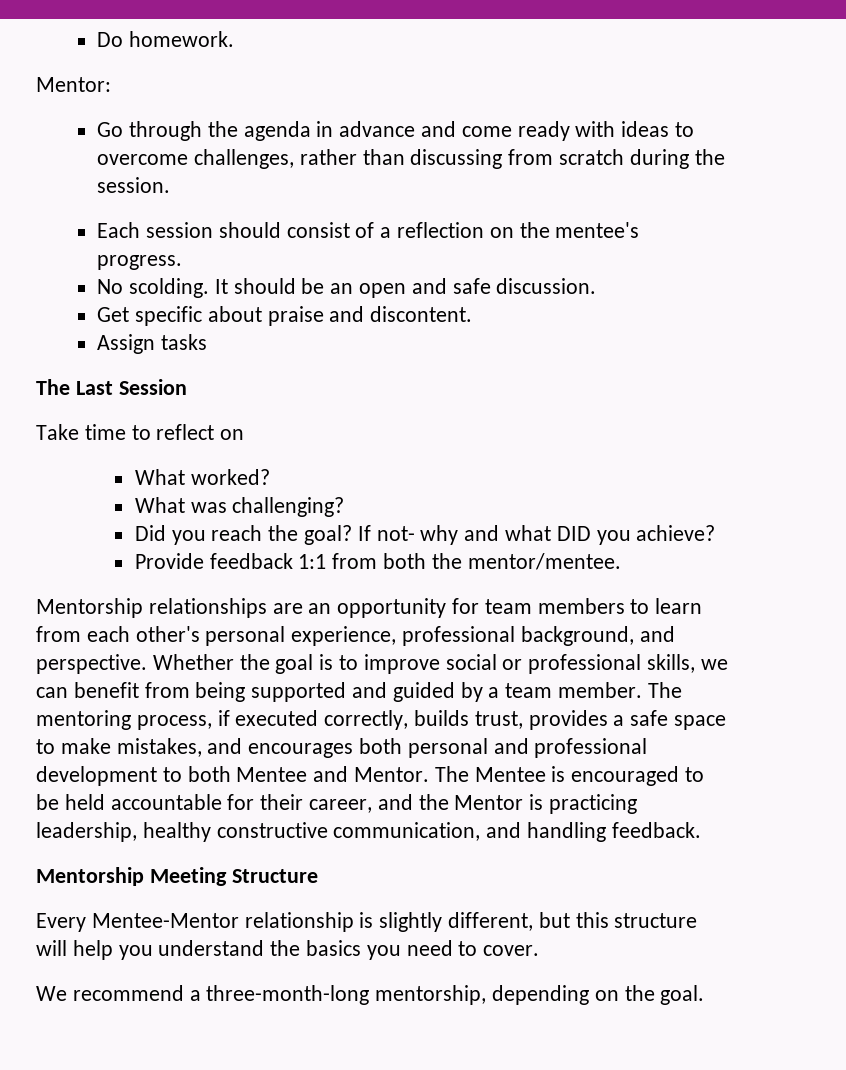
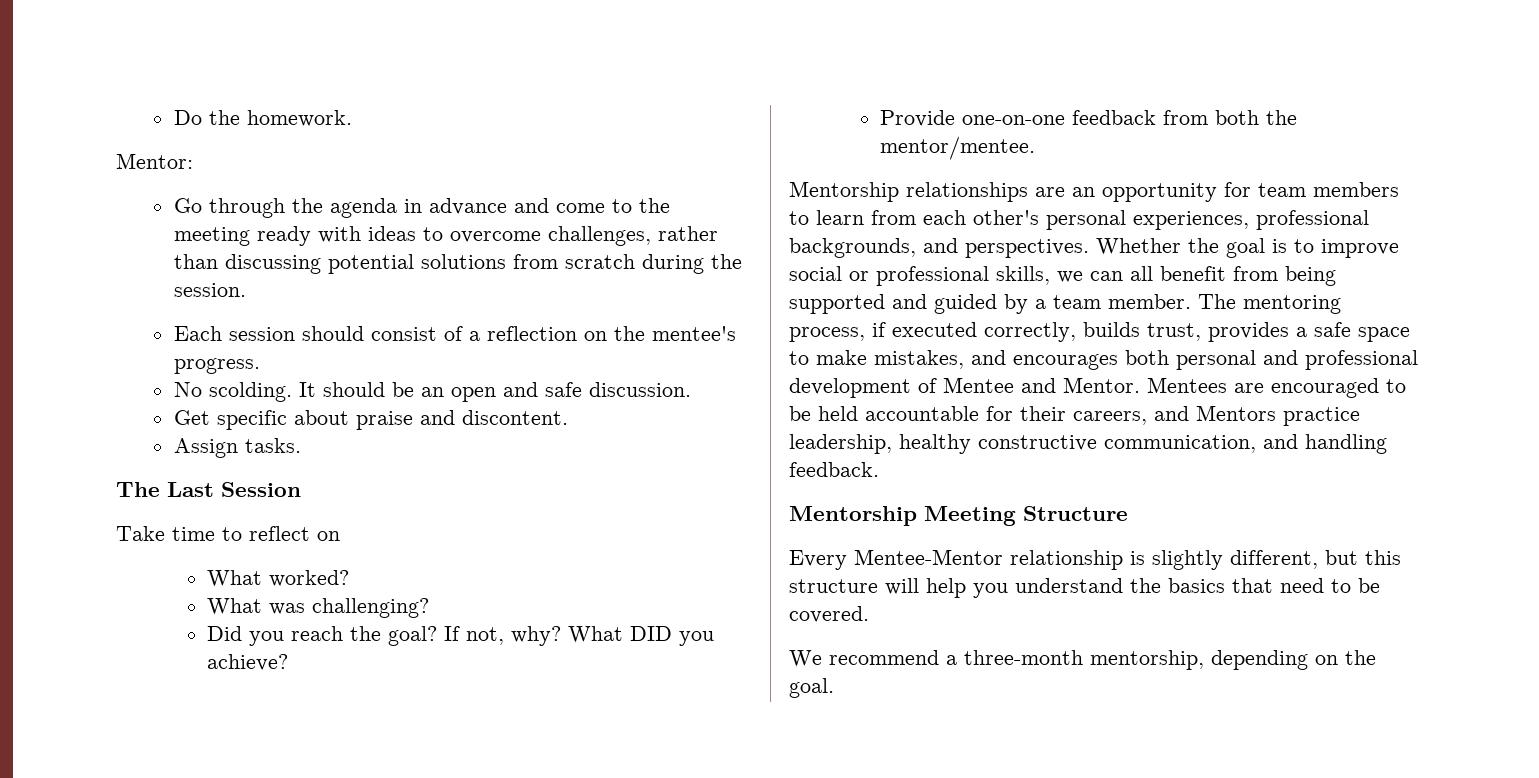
(124, 39) none -> [208,110,240,125] the
(512, 131) none -> [611,198,670,213] [173,227,250,246] to the meeting
(503, 159) none -> [327,254,506,274] potential solutions
[160,334,207,350] tasks -> [244,438,301,453] tasks.
[376,525,551,545] not- why and what -> [466,626,624,646] not, why? What
[209,553,327,569] feedback 1:1 -> [962,110,1157,125] one-on-one feedback
[291,626,675,646] [36,654,147,674] experience, professional background, and perspective. -> [1133,210,1369,230] [789,238,1089,258] experiences, professional backgrounds, and perspectives.
(68, 692) none -> [1130,266,1153,281] all
[162,766,231,782] to both -> [918,378,937,393] of
[434,766,566,782] The Mentee is -> [1147,377,1264,393] Mentees are
[309,794,638,814] career, and the Mentor is practicing -> [1073,405,1360,426] careers, and Mentors practice
[366,945,401,960] you -> [1232,578,1273,593] that
[483,945,540,956] cover. -> [1358,578,1380,593] [789,606,869,623] be covered.
[206,985,370,1005] three-month-long -> [964,650,1083,665] three-month

